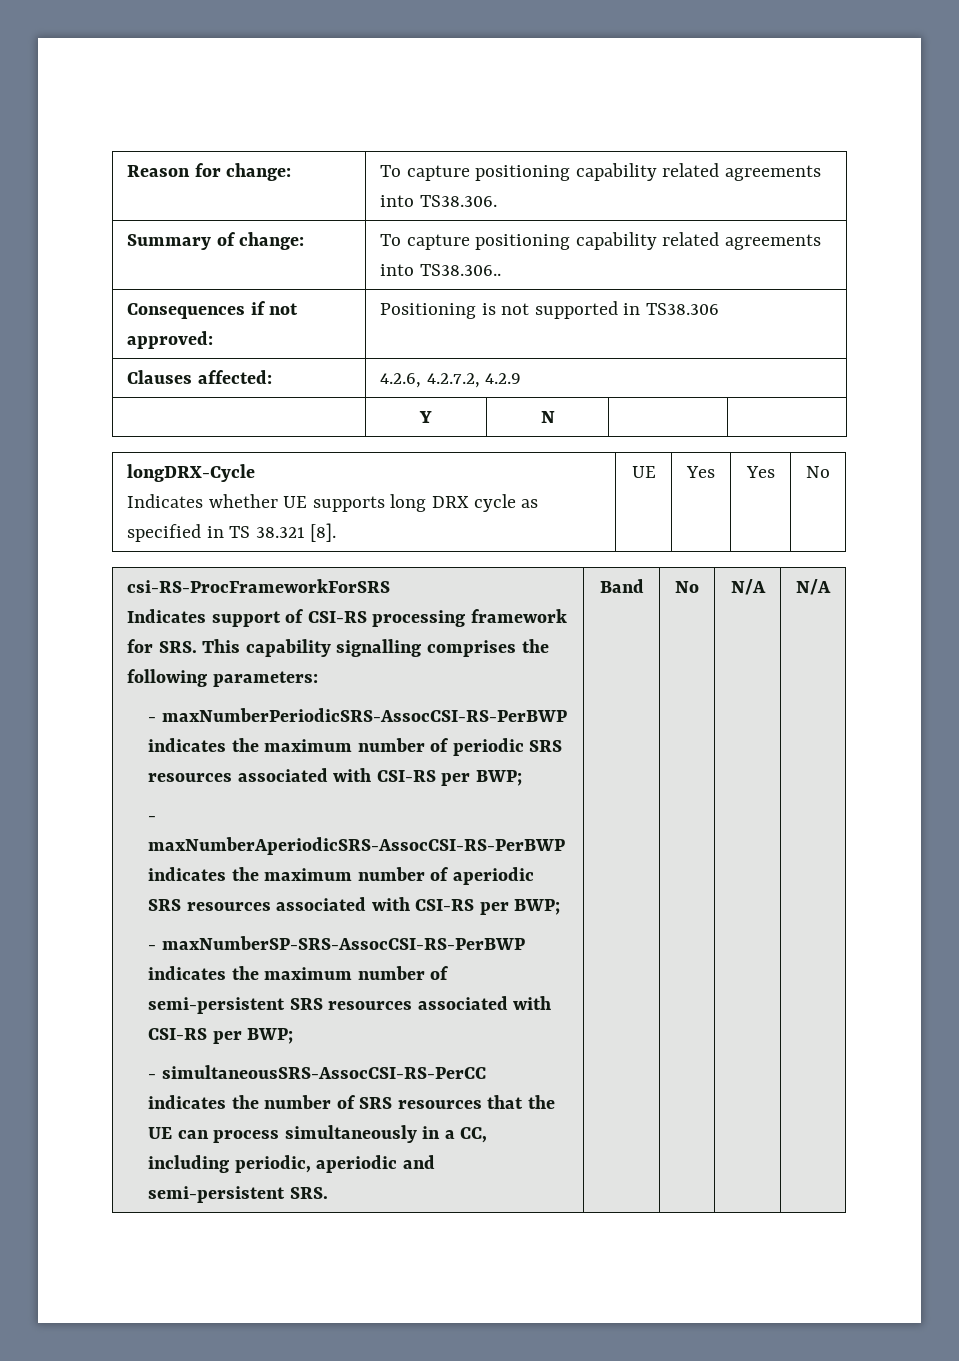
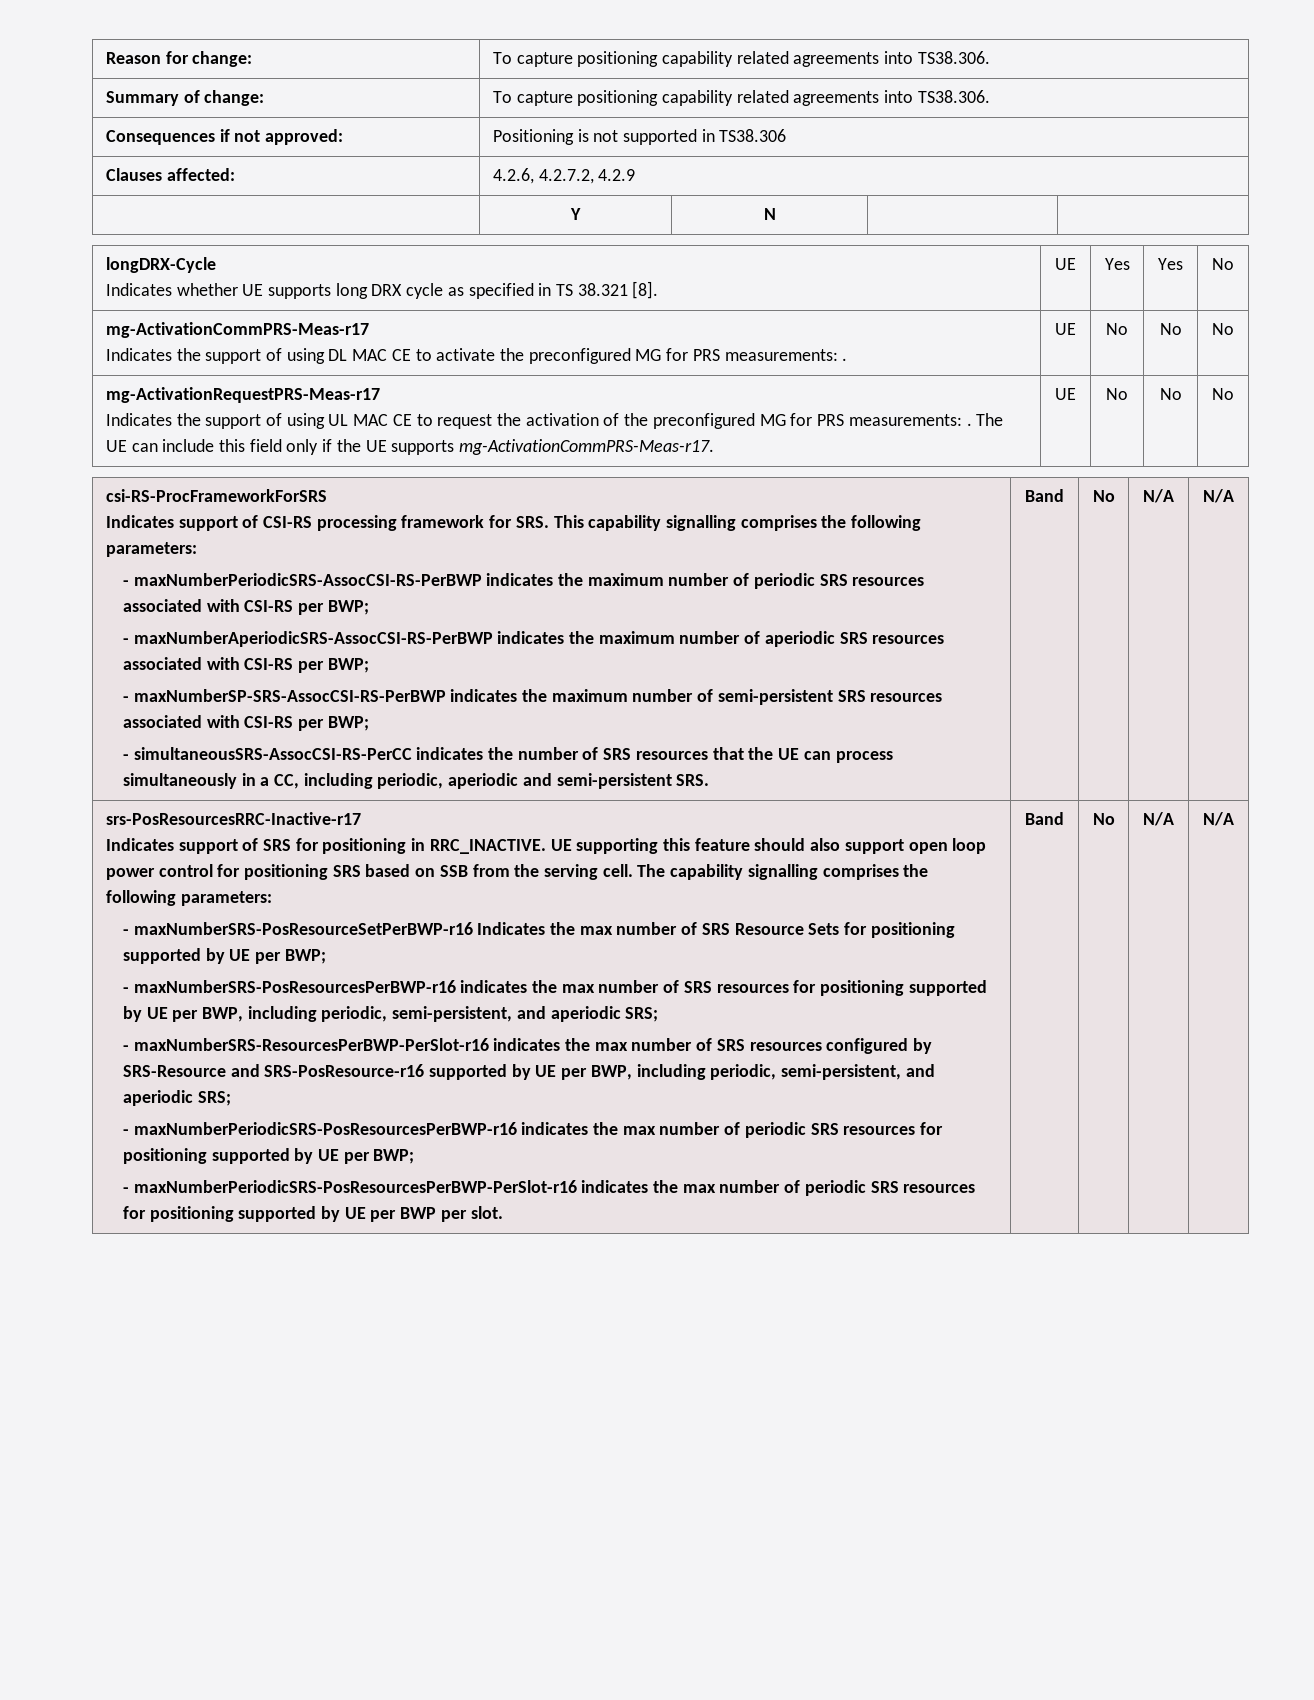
[419,264,501,276] TS38.306.. -> [917,90,990,103] TS38.306.
(830, 472) none -> [105,322,369,338] [105,348,848,364] [1055,323,1076,335] [1106,323,1128,335] [1159,323,1182,335] [1212,323,1234,335] [105,387,380,403] [105,413,1004,429] [105,439,715,455] [1055,388,1076,400] [1106,388,1128,400] [1159,388,1182,400] [1212,388,1234,400] // mg-ActivationCommPRS-Meas-r17 // Indicates the support of using DL MAC CE to activate the preconfigured MG for PRS measurements: . | UE | No | No | No // mg-ActivationRequestPRS-Meas-r17 // Indicates the support of using UL MAC CE to request the activation of the preconfigured MG for PRS measurements: . The UE can include this field only if the UE supports mg-ActivationCommPRS-Meas-r17. | UE | No | No | No
(831, 587) none -> [105,812,361,825] [105,838,987,854] [105,864,929,880] [105,890,272,906] [122,922,955,938] [122,948,326,964] [122,980,987,996] [122,1006,659,1022] [122,1038,933,1054] [122,1064,935,1080] [122,1090,231,1106] [122,1122,944,1138] [122,1148,415,1164] [122,1180,976,1196] [122,1206,503,1222] [1025,812,1064,825] [1092,813,1115,825] [1143,812,1174,826] [1203,812,1234,826] // srs-PosResourcesRRC-Inactive-r17 // Indicates support of SRS for positioning in RRC_INACTIVE. UE supporting this feature should also support open loop power control for positioning SRS based on SSB from the serving cell. The capability signalling comprises the following parameters: // - maxNumberSRS-PosResourceSetPerBWP-r16 Indicates the max number of SRS Resource Sets for positioning supported by UE per BWP; // - maxNumberSRS-PosResourcesPerBWP-r16 indicates the max number of SRS resources for positioning supported by UE per BWP, including periodic, semi-persistent, and aperiodic SRS; // - maxNumberSRS-ResourcesPerBWP-PerSlot-r16 indicates the max number of SRS resources configured by SRS-Resource and SRS-PosResource-r16 supported by UE per BWP, including periodic, semi-persistent, and aperiodic SRS; // - maxNumberPeriodicSRS-PosResourcesPerBWP-r16 indicates the max number of periodic SRS resources for positioning supported by UE per BWP; // - maxNumberPeriodicSRS-PosResourcesPerBWP-PerSlot-r16 indicates the max number of periodic SRS resources for positioning supported by UE per BWP per slot. | Band | No | N/A | N/A

